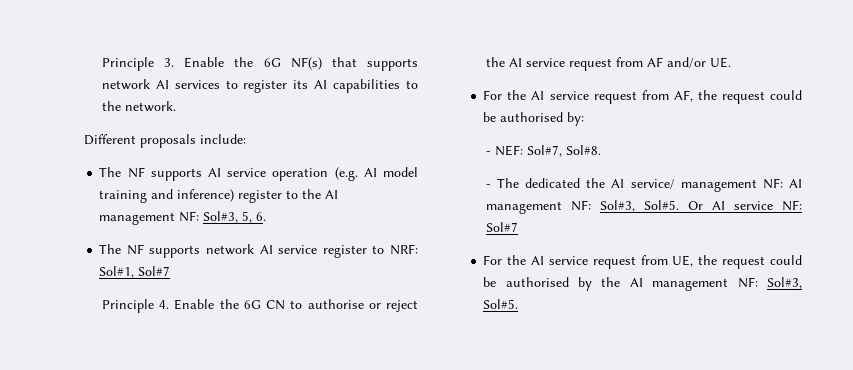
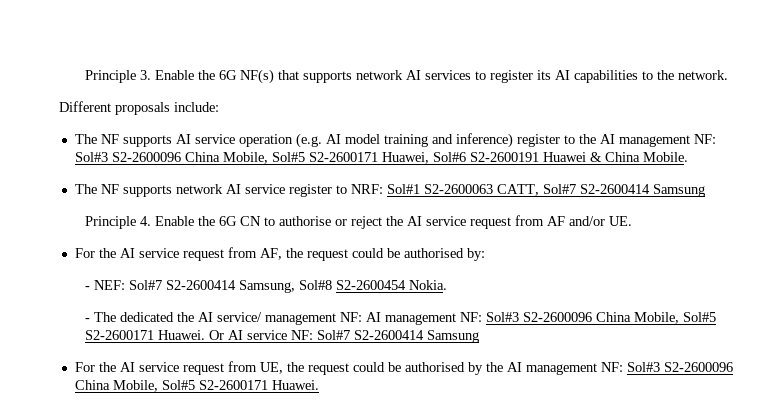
[203,211,267,223] Sol#3, 5, 6. -> [74,152,688,164] Sol#3 S2-2600096 China Mobile, Sol#5 S2-2600171 Huawei, Sol#6 S2-2600191 Huawei & China Mobile.
[99,266,171,278] Sol#1, Sol#7 -> [386,184,705,197] Sol#1 S2-2600063 CATT, Sol#7 S2-2600414 Samsung
[526,145,601,157] Sol#7, Sol#8. -> [128,280,447,293] Sol#7 S2-2600414 Samsung, Sol#8 S2-2600454 Nokia.
[599,200,679,212] Sol#3, Sol#5. -> [485,312,716,324] [84,330,205,340] Sol#3 S2-2600096 China Mobile, Sol#5 S2-2600171 Huawei.
(518, 227) none -> [353,330,479,343] S2-2600414 Samsung
[767,277,802,289] [483,299,519,309] Sol#3, Sol#5. -> [626,362,733,372] [74,380,319,392] Sol#3 S2-2600096 China Mobile, Sol#5 S2-2600171 Huawei.

